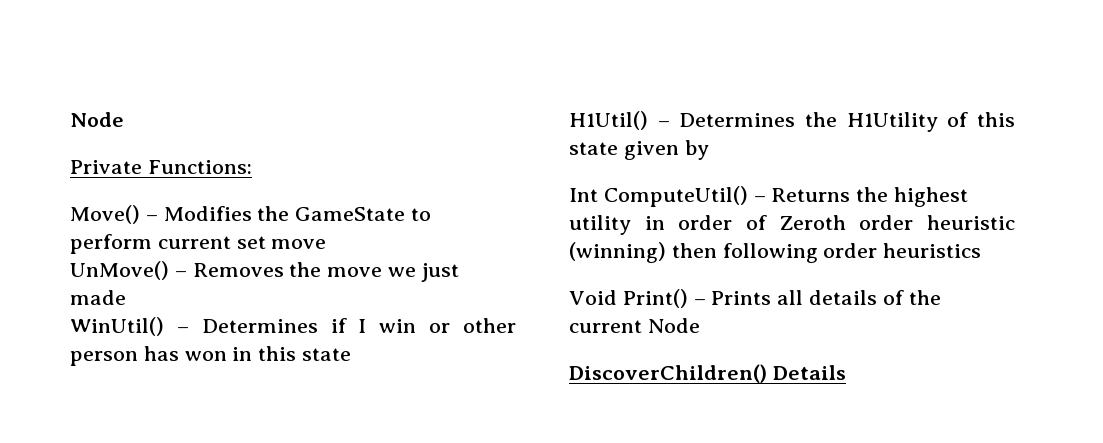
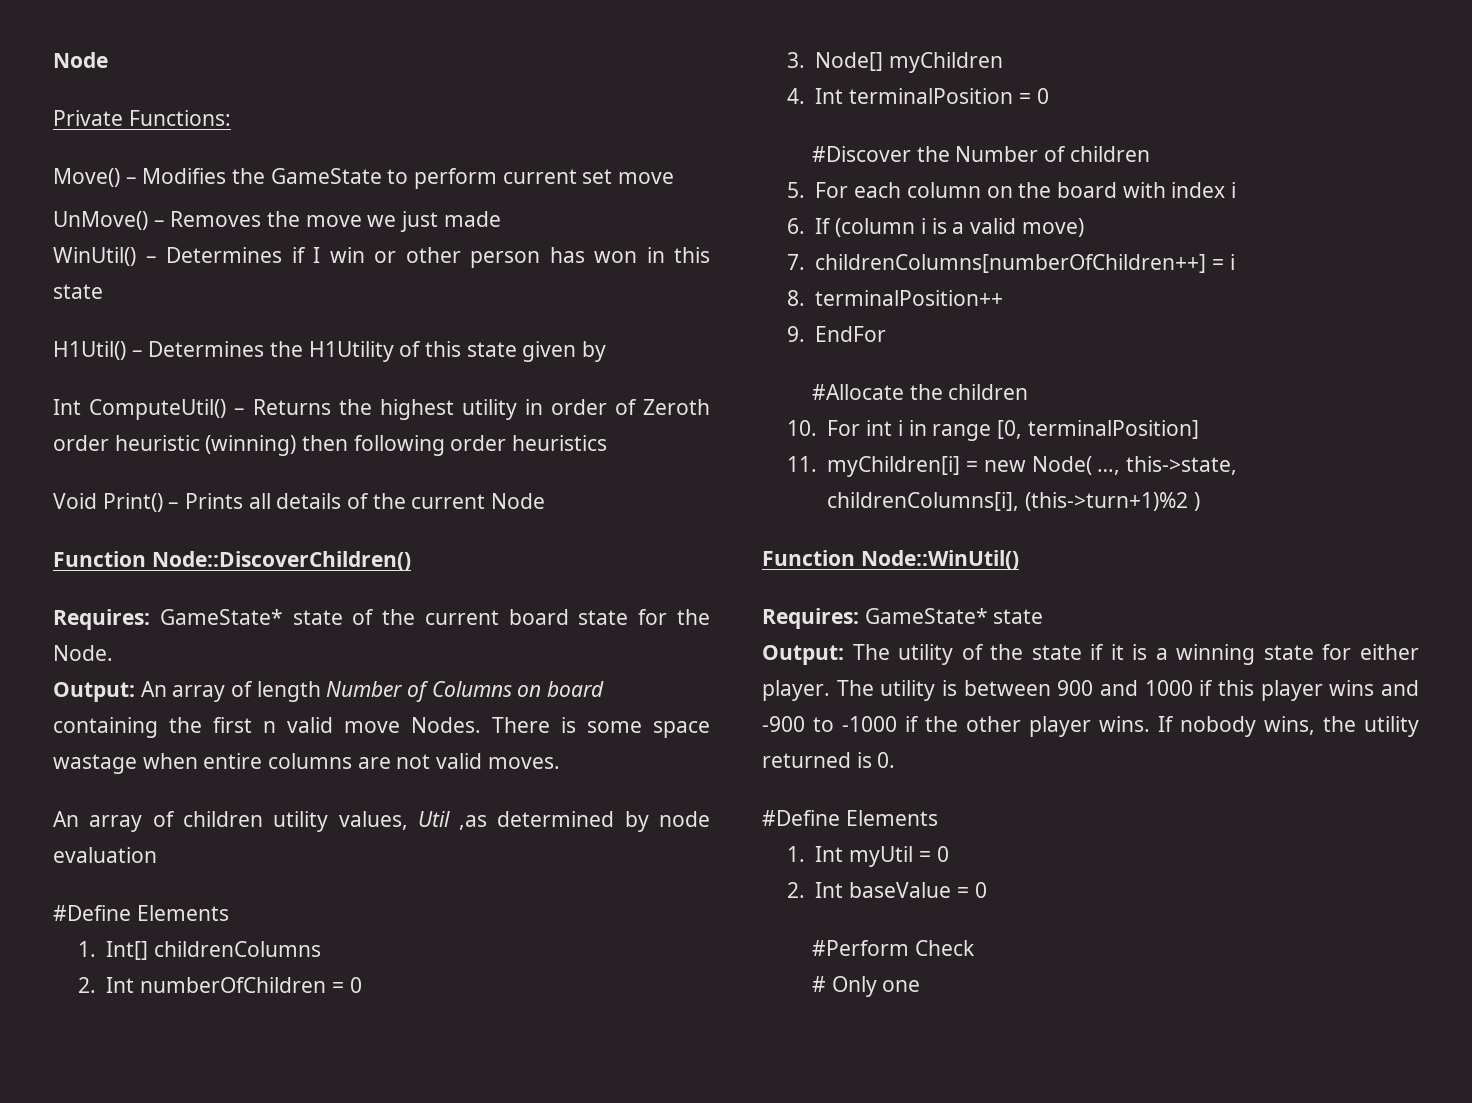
[569,364,846,383] DiscoverChildren() Details -> [53,551,411,571] [53,609,711,630] [53,645,113,661] [53,681,605,702] [53,717,710,738] [53,753,560,774] [53,811,710,832] [53,847,157,863] [53,905,229,921] [77,941,322,960] [77,977,362,993] [786,52,1004,73] [786,88,1049,104] [811,146,1150,162] [786,182,1236,198] [786,218,1084,237] [786,254,1235,273] [786,290,1004,306] [786,326,887,342] [811,384,1029,400] [786,420,1199,441] [786,456,1237,477] [827,492,1200,511] [762,550,1019,570] [762,608,1044,629] [762,644,1419,665] [762,680,1419,701] [762,716,1419,737] [762,752,896,768] [762,810,938,826] [786,846,949,867] [786,882,987,898] [811,940,975,956] [811,976,921,997] Function Node::DiscoverChildren() // Requires: GameState* state of the current board state for the Node. // Output: An array of length Number of Columns on board containing the first n valid move Nodes. There is some space wastage when entire columns are not valid moves. // An array of children utility values, Util ,as determined by node evaluation // #Define Elements // 1. Int[] childrenColumns // 2. Int numberOfChildren = 0 // 3. Node[] myChildren // 4. Int terminalPosition = 0 // #Discover the Number of children // 5. For each column on the board with index i // 6. If (column i is a valid move) // 7. childrenColumns[numberOfChildren++] = i // 8. terminalPosition++ // 9. EndFor // #Allocate the children // 10. For int i in range [0, terminalPosition] // 11. myChildren[i] = new Node( …, this->state, childrenColumns[i], (this->turn+1)%2 ) // Function Node::WinUtil() // Requires: GameState* state // Output: The utility of the state if it is a winning state for either player. The utility is between 900 and 1000 if this player wins and -900 to -1000 if the other player wins. If nobody wins, the utility returned is 0. // #Define Elements // 1. Int myUtil = 0 // 2. Int baseValue = 0 // #Perform Check // # Only one

